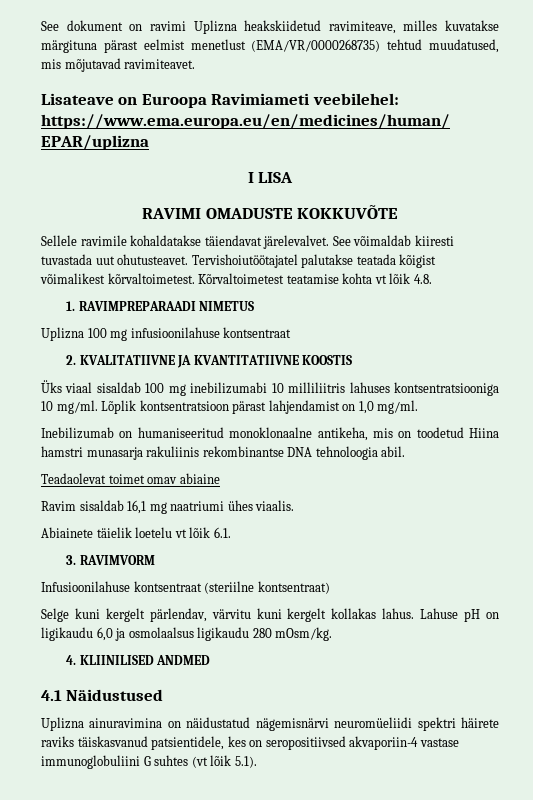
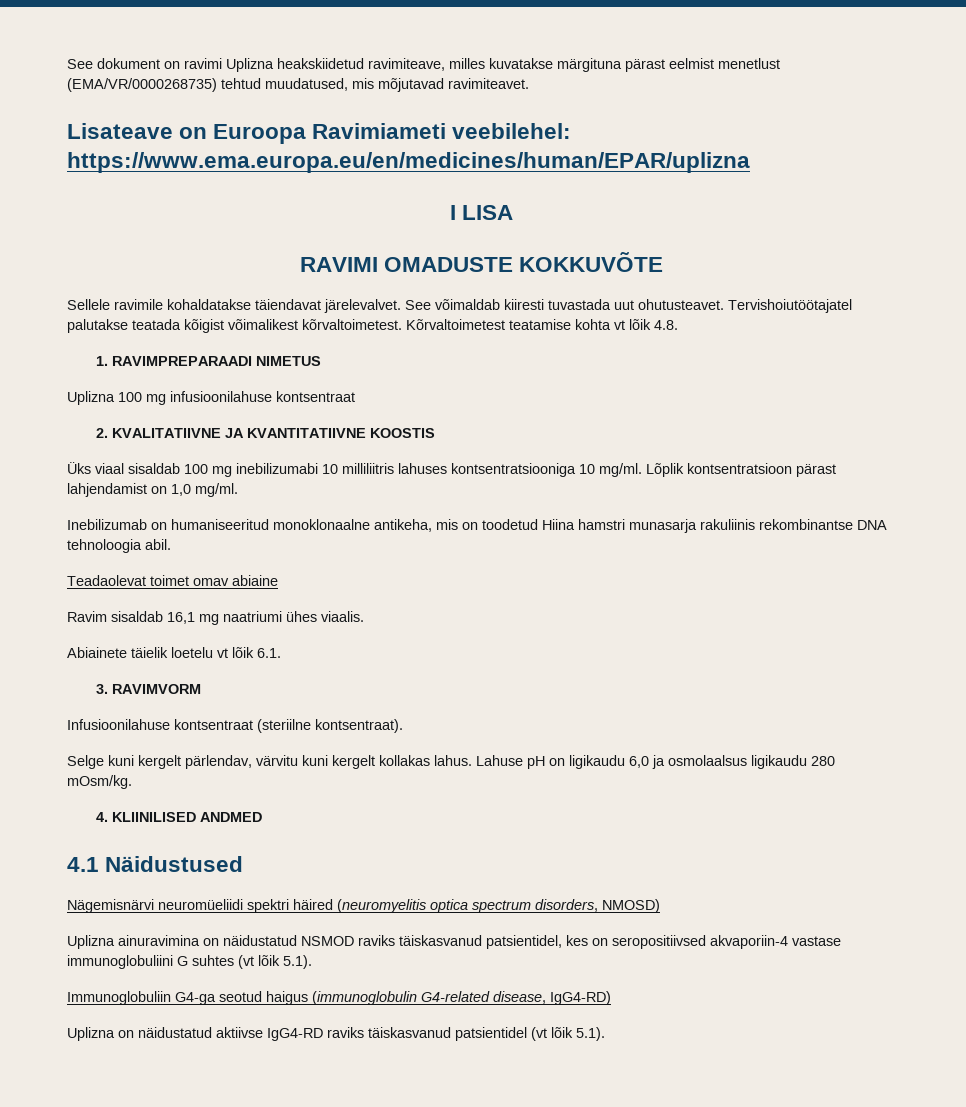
[257,581,330,594] kontsentraat) -> [315,719,403,733] kontsentraat).
(164, 695) none -> [67,899,660,913] // Nägemisnärvi neuromüeliidi spektri häired (neuromyelitis optica spectrum disorders, NMOSD)
[255,717,499,731] [41,736,225,750] nägemisnärvi neuromüeliidi spektri häirete raviks täiskasvanud patsientidele, -> [301,935,562,949] NSMOD raviks täiskasvanud patsientidel,
(257, 762) none -> [67,991,611,1005] [67,1027,605,1041] // Immunoglobuliin G4-ga seotud haigus (immunoglobulin G4-related disease, IgG4-RD) // Uplizna on näidustatud aktiivse IgG4-RD raviks täiskasvanud patsientidel (vt lõik 5.1).

